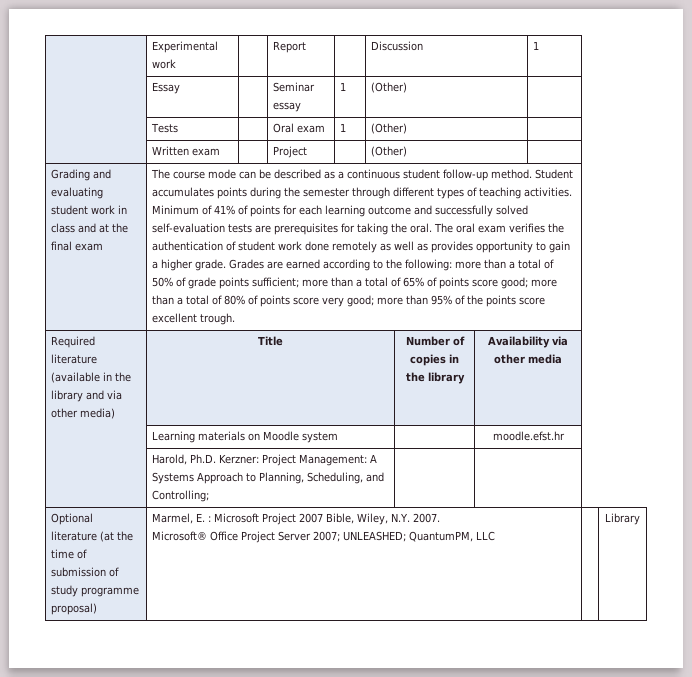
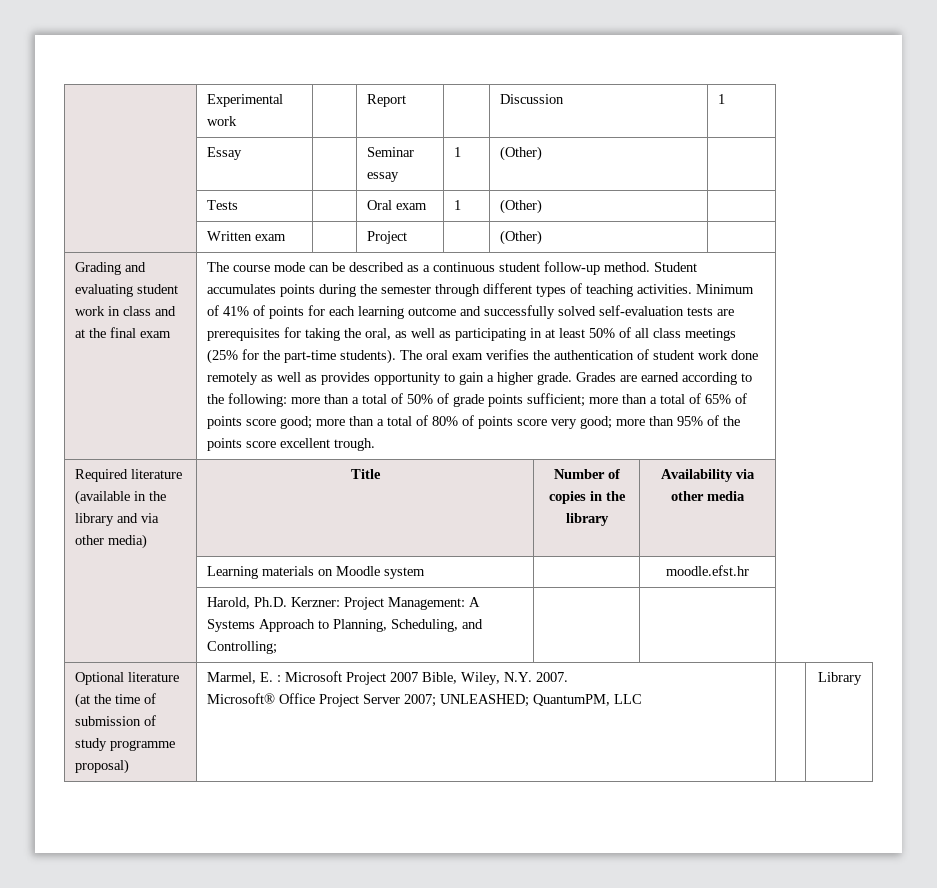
[409,223,432,233] oral. -> [365,327,737,341] [207,349,397,364] oral, as well as participating in at least 50% of all class meetings (25% for the part-time students).

